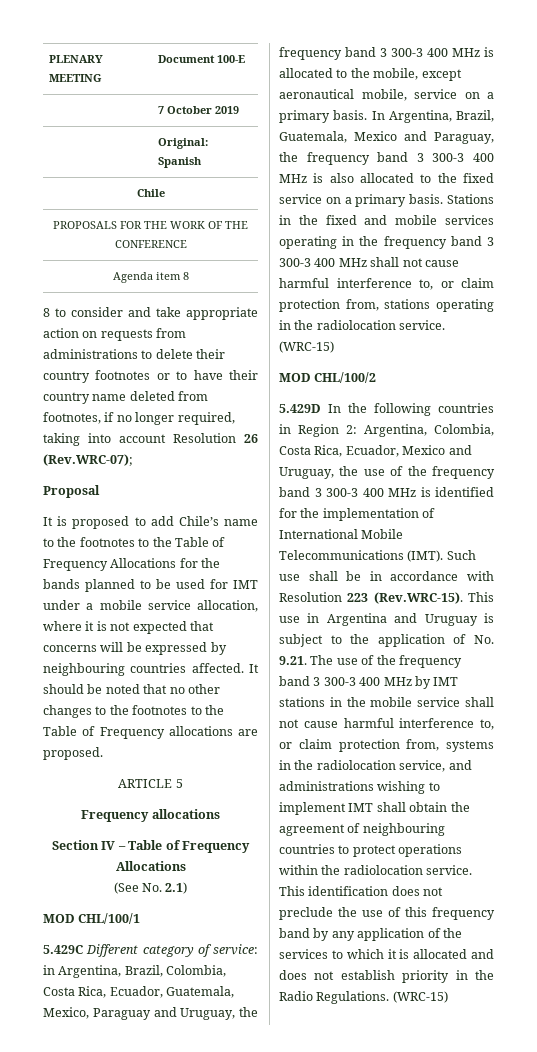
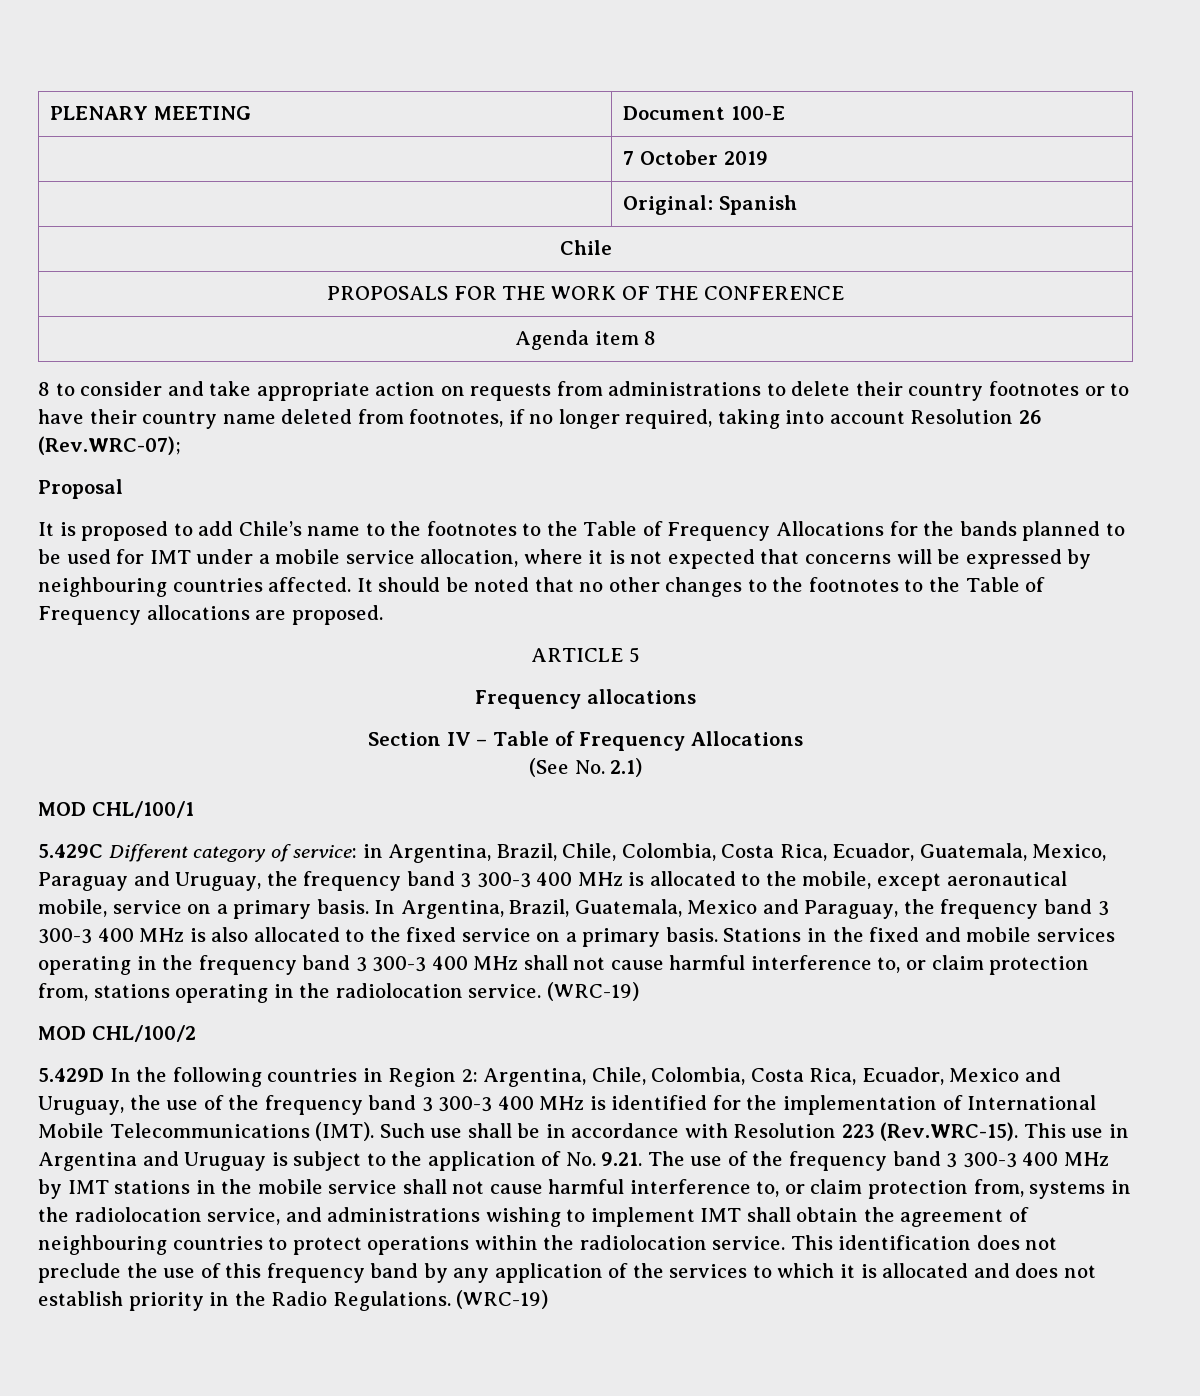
(163, 971) none -> [562,843,617,861] Chile,
[279,341,334,353] (WRC-15) -> [546,982,639,1001] (WRC-19)
(427, 430) none -> [591,1067,646,1085] Chile,
[392,991,448,1003] (WRC-15) -> [456,1290,549,1309] (WRC-19)

